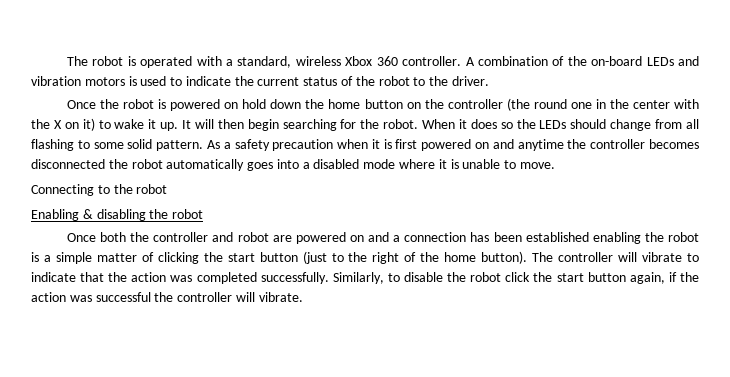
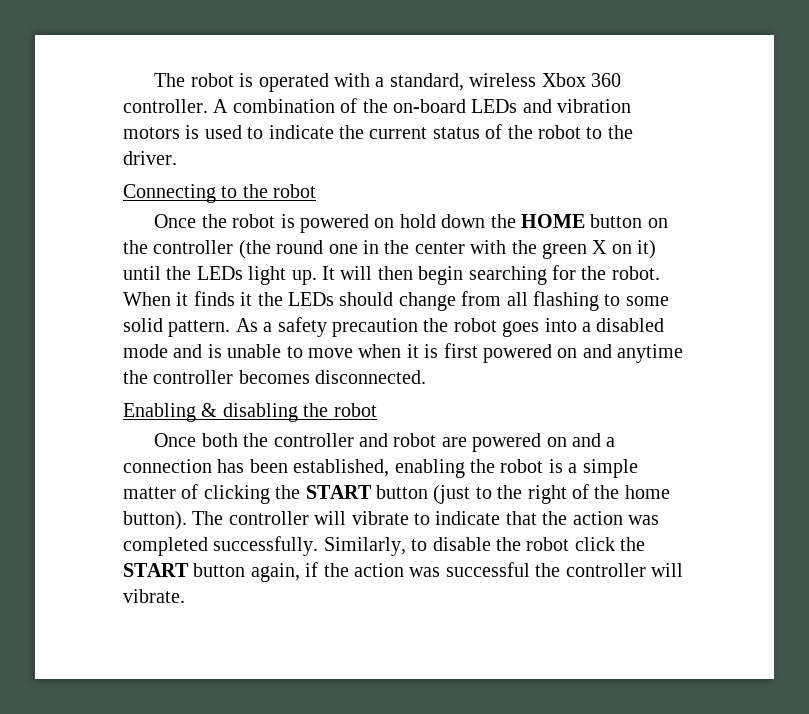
(489, 81) none -> [123,184,317,203] // Connecting to the robot
[328,99,361,109] home -> [520,214,585,228] HOME
(50, 124) none -> [541,243,587,259] green
[98,119,157,129] to wake it -> [123,266,287,285] until the LEDs light
[470,119,513,129] does so -> [193,291,253,306] finds it
(334, 145) none -> [423,318,665,337] [123,344,353,358] the robot goes into a disabled mode and is unable to move
[31,159,555,171] [31,184,168,196] disconnected the robot automatically goes into a disabled mode where it is unable to move. // Connecting to the robot -> [315,370,427,384] disconnected.
[525,232,589,242] established -> [293,459,390,477] established,
[227,253,255,262] start -> [305,485,372,499] START
[556,273,584,282] start -> [123,563,189,577] START

